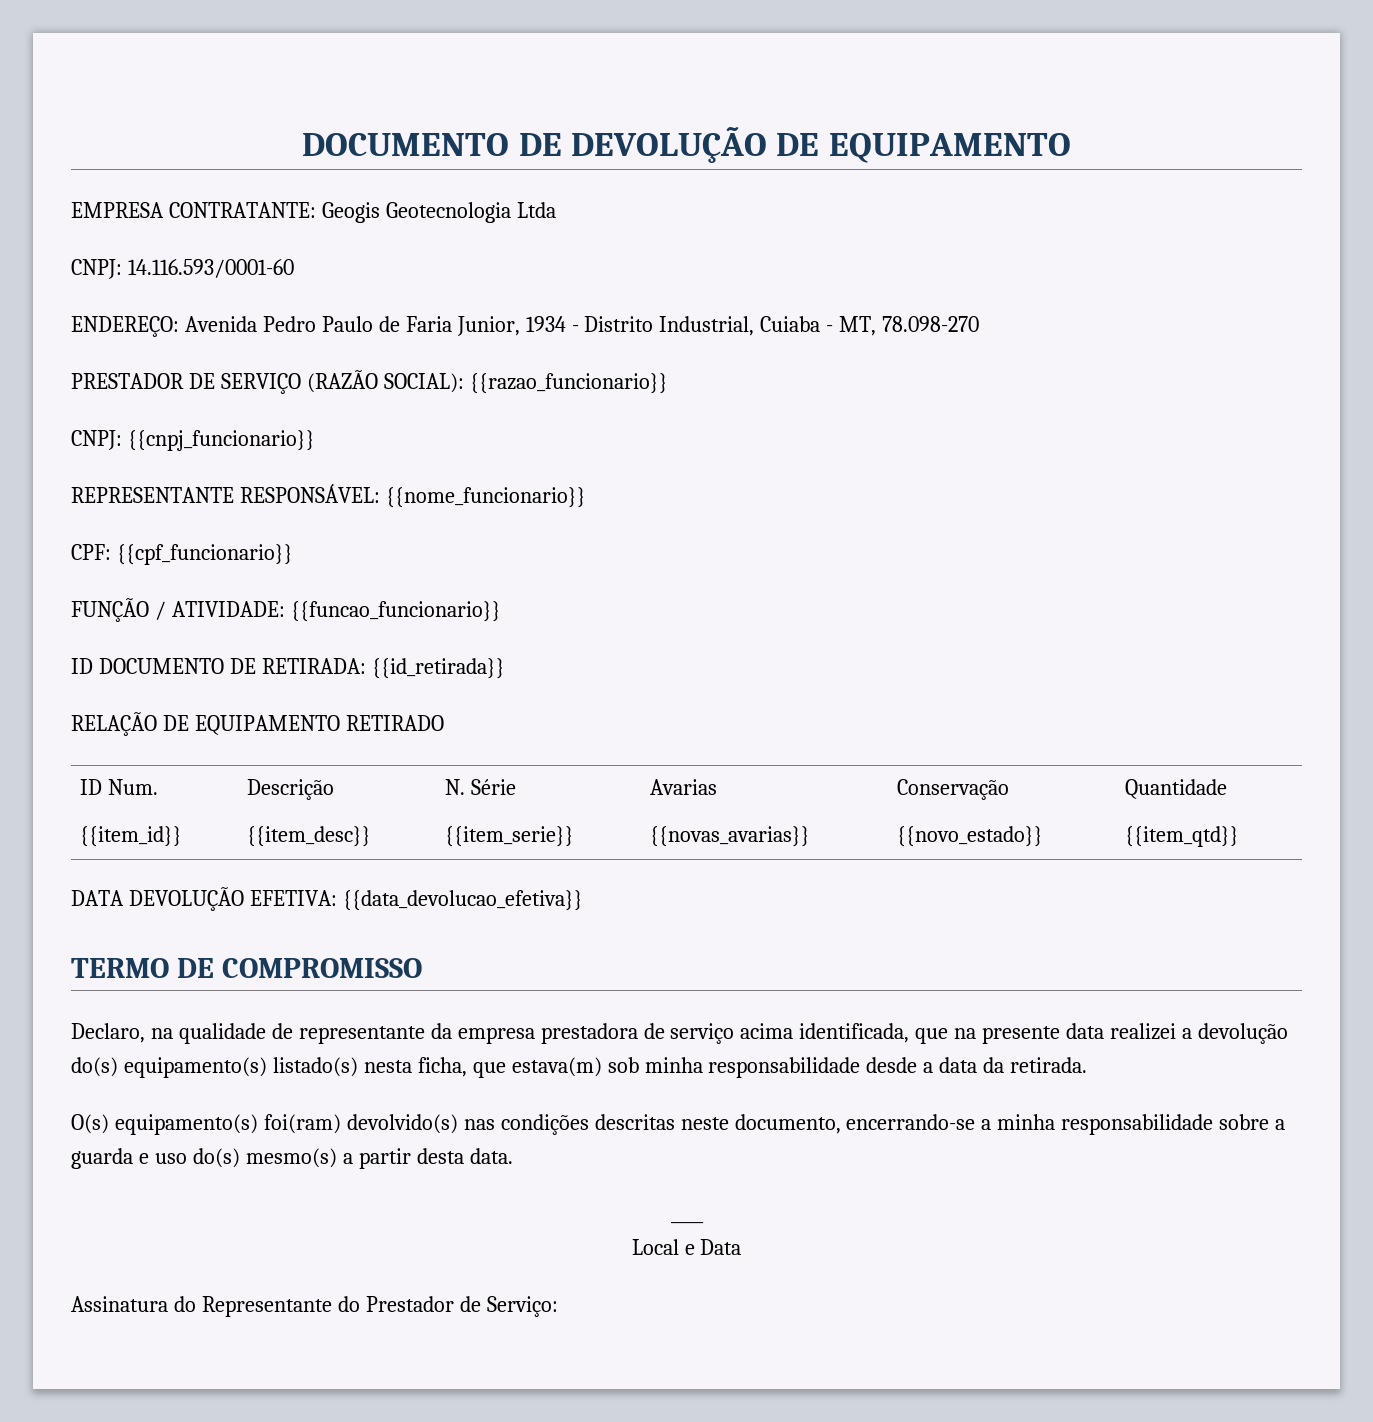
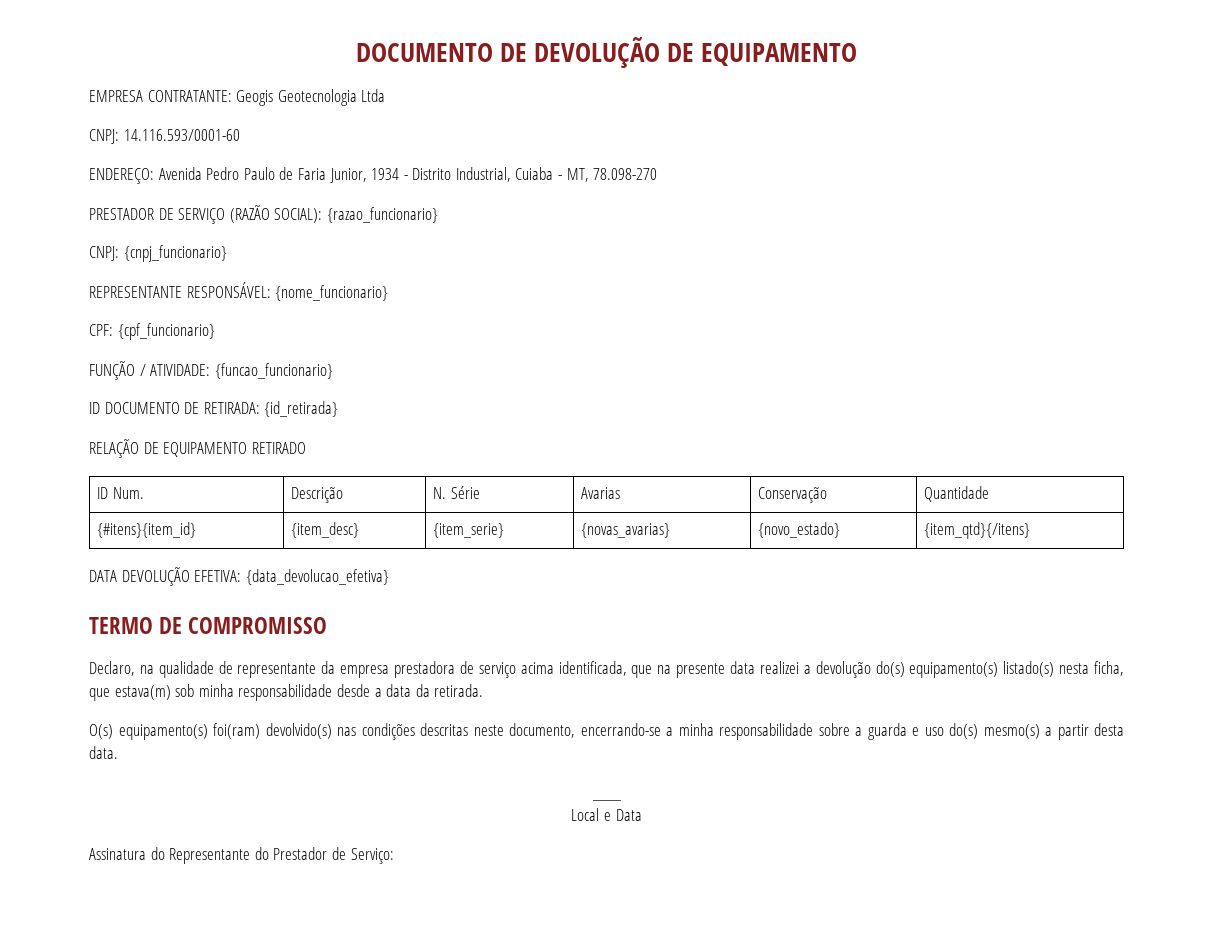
[469,373,668,394] [71,430,315,451] {{razao_funcionario}} // CNPJ: {{cnpj_funcionario}} -> [326,207,438,223] [89,245,227,262] {razao_funcionario} // CNPJ: {cnpj_funcionario}
[385,487,586,508] {{nome_funcionario}} -> [275,285,389,301] {nome_funcionario}
[116,544,293,565] {{cpf_funcionario}} -> [117,323,215,340] {cpf_funcionario}
[290,601,501,622] {{funcao_funcionario}} -> [214,363,333,379] {funcao_funcionario}
[371,658,505,679] {{id_retirada}} -> [264,401,339,417] {id_retirada}
[80,826,183,847] [247,826,372,847] [445,826,575,847] [650,826,811,847] [897,826,1044,847] [1125,826,1240,847] {{item_id}} | {{item_desc}} | {{item_serie}} | {{novas_avarias}} | {{novo_estado}} | {{item_qtd}} -> [96,522,196,538] [290,522,359,538] [432,523,504,538] [580,523,670,538] [757,522,840,538] [923,522,1030,539] {#itens}{item_id} | {item_desc} | {item_serie} | {novas_avarias} | {novo_estado} | {item_qtd}{/itens}
[342,890,583,911] {{data_devolucao_efetiva}} -> [245,569,389,585] {data_devolucao_efetiva}

